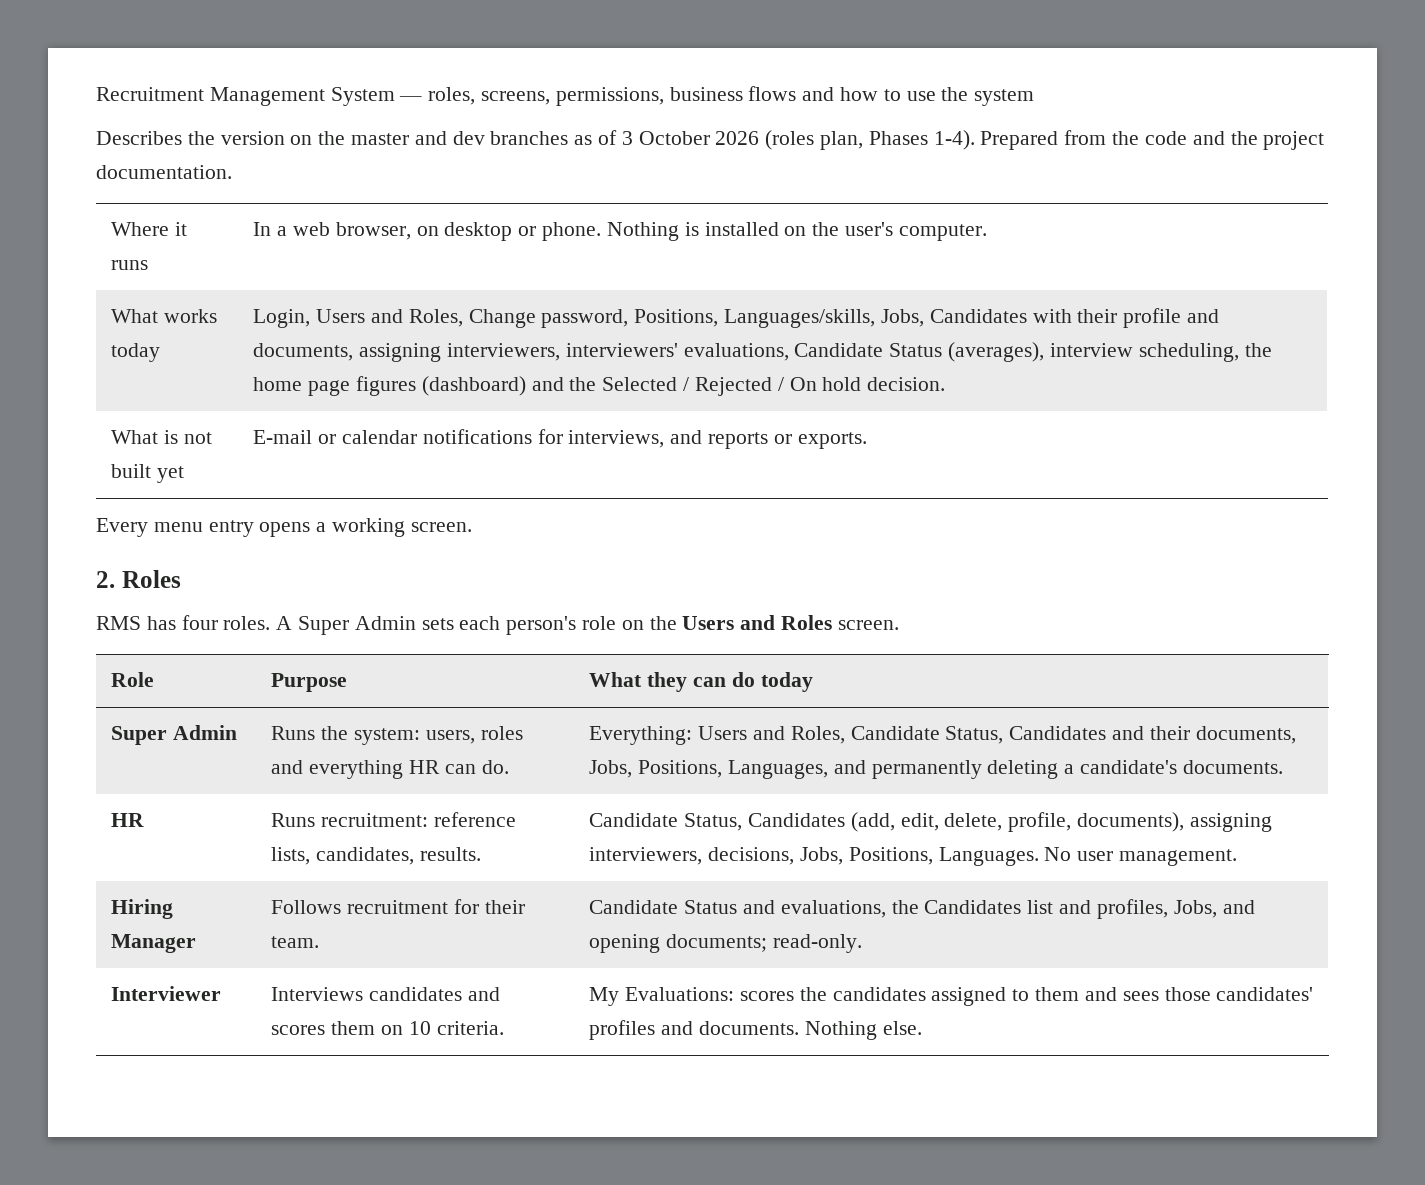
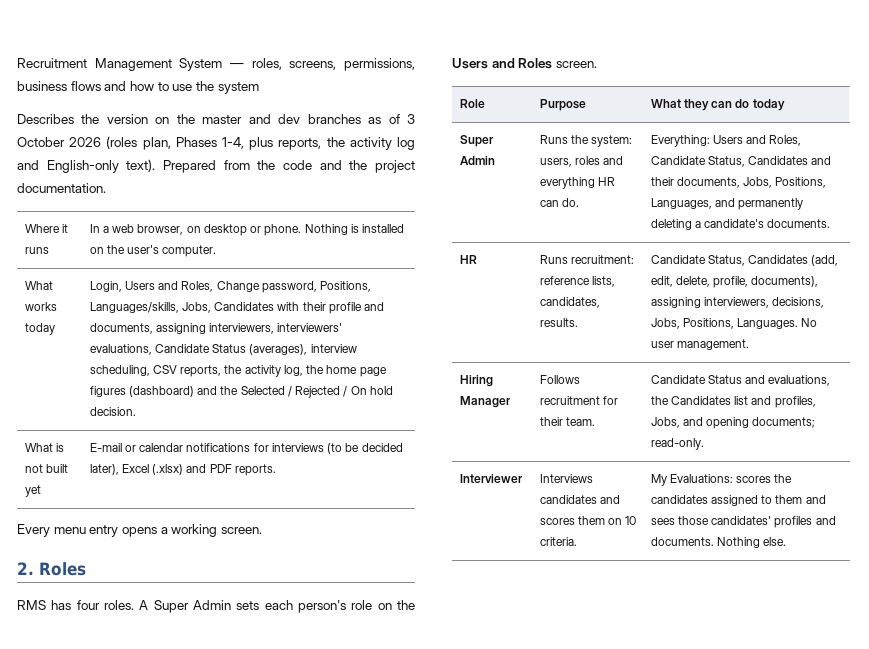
[933,130,975,150] 1-4). -> [222,137,415,150] [17,159,156,173] 1-4, plus reports, the activity log and English-only text).
(1239, 352) none -> [152,365,303,377] CSV reports, the activity log,
[568,430,867,449] interviews, and reports or exports. -> [271,443,403,454] [89,464,276,476] interviews (to be decided later), Excel (.xlsx) and PDF reports.

